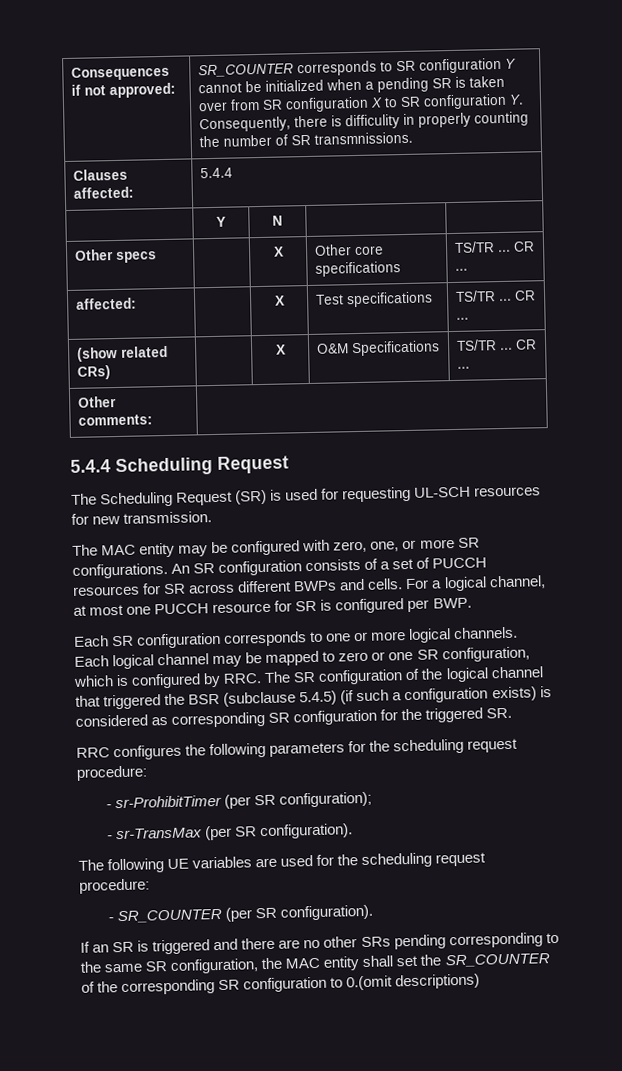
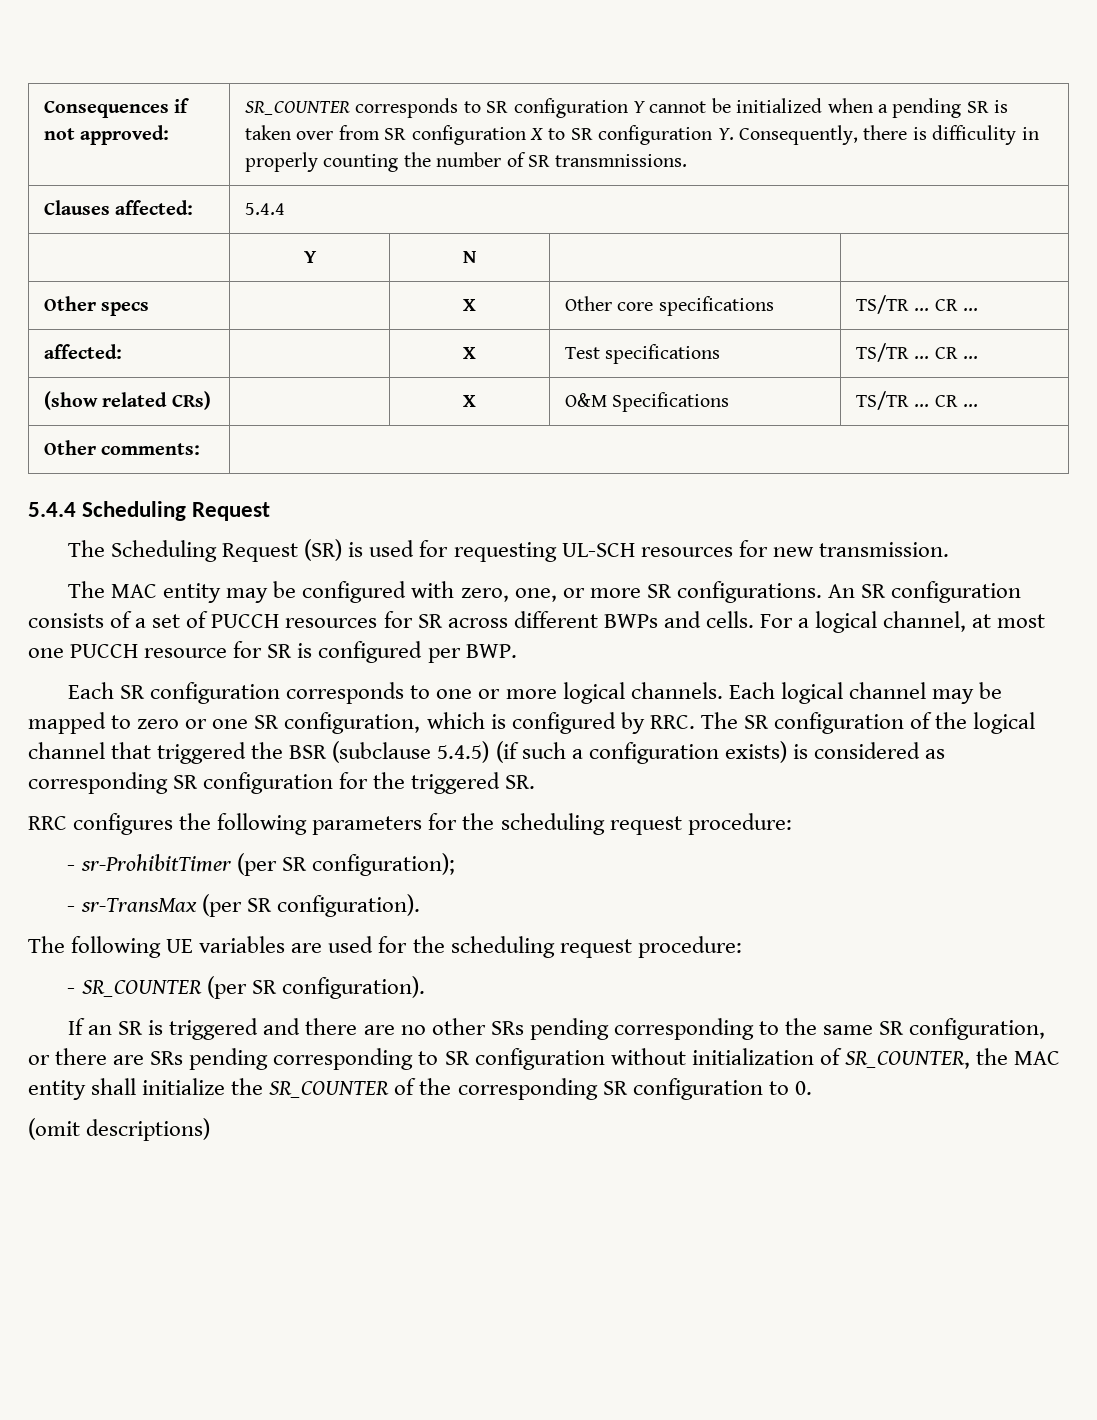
(260, 966) none -> [28,1048,970,1070] or there are SRs pending corresponding to SR configuration without initialization of SR_COUNTER,
[396,955,419,967] set -> [142,1078,226,1095] initialize
[346,975,394,991] 0.(omit -> [794,1081,812,1095] [28,1118,80,1140] 0. // (omit

